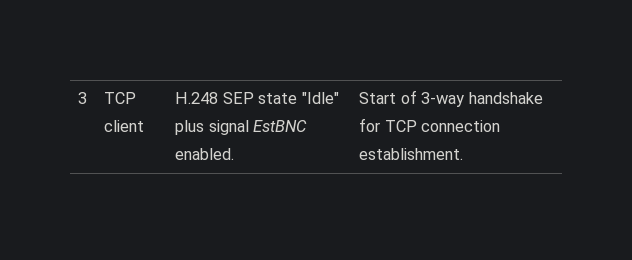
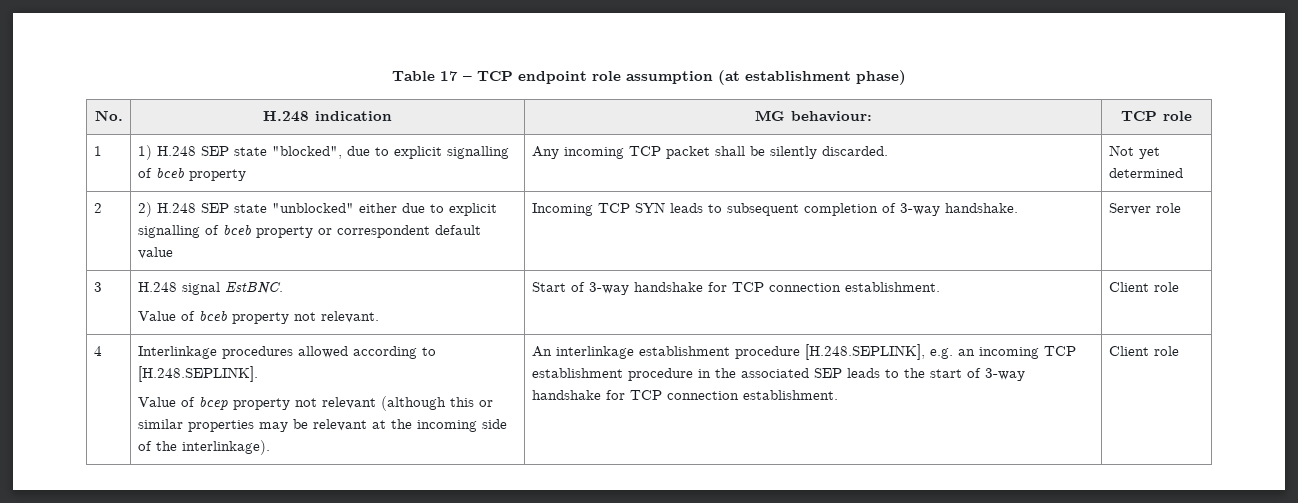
[78,92,88,104] [104,92,137,104] [104,120,145,132] [175,92,339,104] [175,120,308,135] [175,148,235,160] 3 | TCP client | H.248 SEP state "Idle" plus signal EstBNC enabled. -> [392,70,906,85] [94,110,123,121] [263,111,392,122] [754,110,872,122] [1121,111,1192,121] [93,146,102,156] [137,145,509,160] [137,168,246,181] [531,146,888,159] [1108,145,1160,159] [1108,168,1183,178] [93,203,102,213] [137,202,497,217] [137,225,481,238] [137,247,173,259] [531,202,1018,216] [1108,203,1181,215] [93,282,102,292] [137,282,283,295] [137,311,379,324] Table 17 – TCP endpoint role assumption (at establishment phase) // No. | H.248 indication | MG behaviour: | TCP role // 1 | 1) H.248 SEP state "blocked", due to explicit signalling of bceb property | Any incoming TCP packet shall be silently discarded. | Not yet determined // 2 | 2) H.248 SEP state "unblocked" either due to explicit signalling of bceb property or correspondent default value | Incoming TCP SYN leads to subsequent completion of 3-way handshake. | Server role // 3 | H.248 signal EstBNC. // Value of bceb property not relevant.
(464, 154) none -> [1108,282,1179,292] [93,346,102,356] [137,346,436,359] [137,366,258,382] [137,396,493,411] [137,419,507,432] [137,440,270,455] [531,344,1076,360] [531,368,1025,381] [531,390,838,400] [1108,346,1179,356] | Client role // 4 | Interlinkage procedures allowed according to [H.248.SEPLINK]. // Value of bcep property not relevant (although this or similar properties may be relevant at the incoming side of the interlinkage). | An interlinkage establishment procedure [H.248.SEPLINK], e.g. an incoming TCP establishment procedure in the associated SEP leads to the start of 3-way handshake for TCP connection establishment. | Client role

